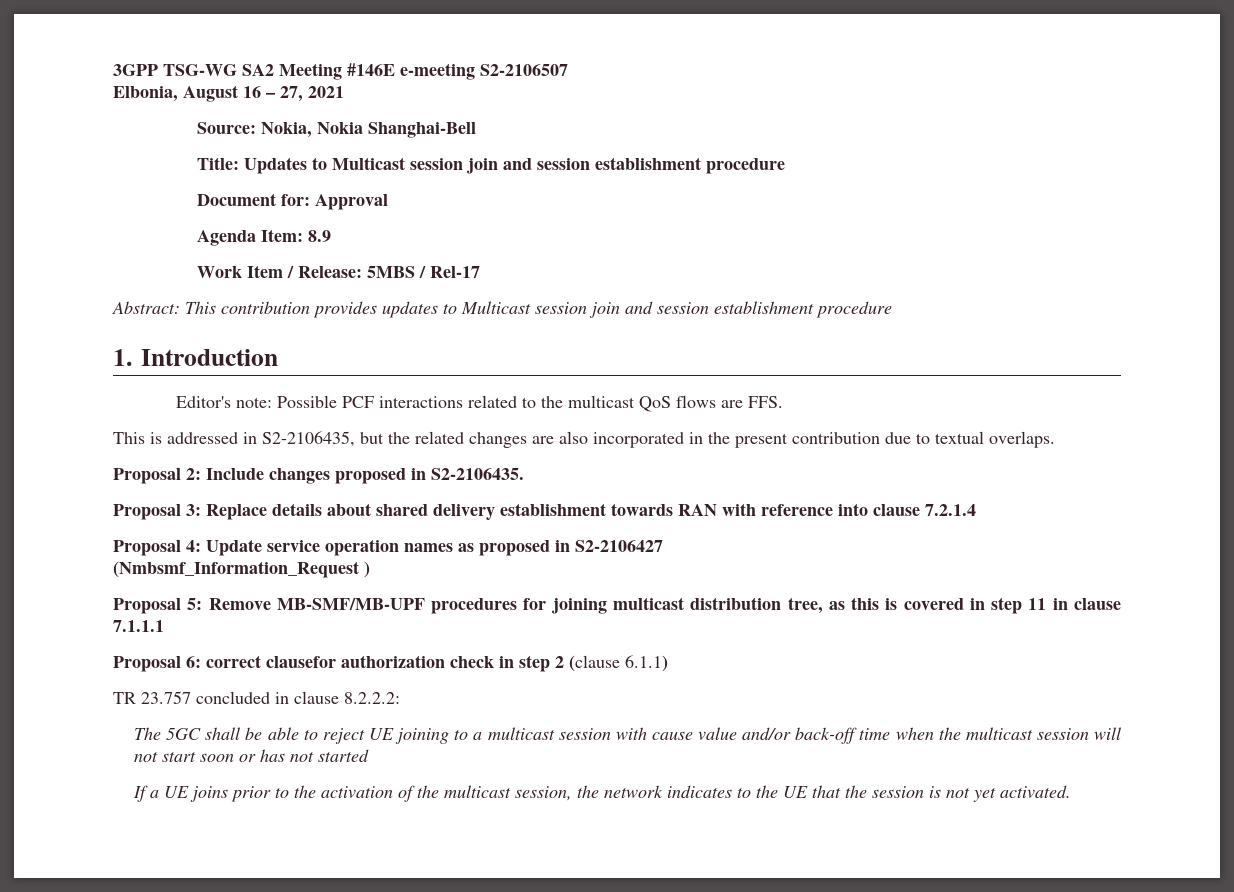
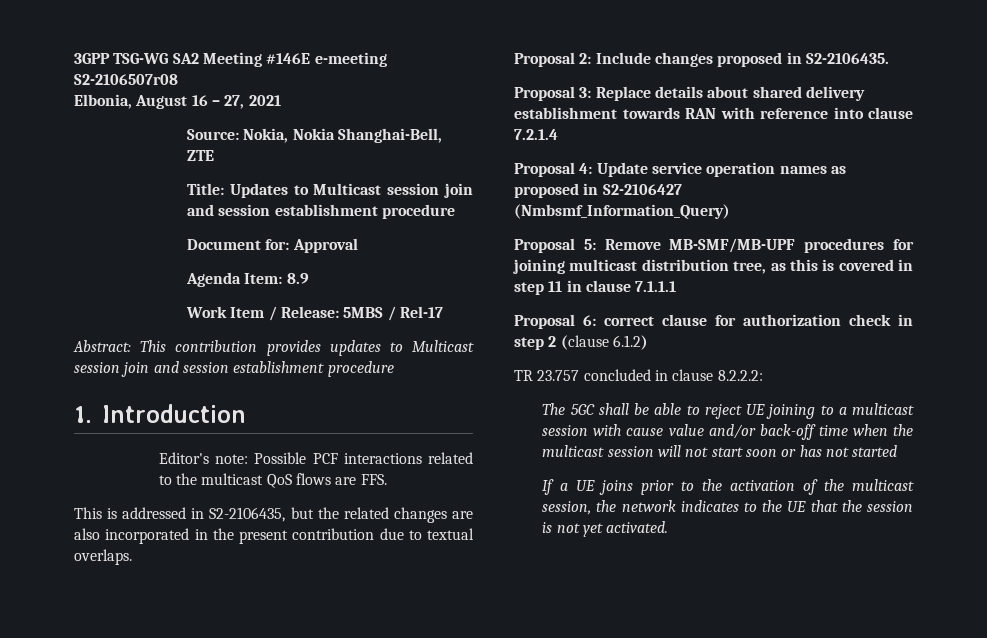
[480,64,568,76] S2-2106507 -> [74,74,178,85] S2-2106507r08
[368,122,477,138] Shanghai-Bell -> [338,128,443,143] [187,150,215,161] Shanghai-Bell, ZTE
[113,561,370,578] (Nmbsmf_Information_Request ) -> [514,204,730,219] (Nmbsmf_Information_Query)
[266,656,336,668] clausefor -> [662,314,736,326] clause for
[625,655,668,672] 6.1.1) -> [612,335,648,350] 6.1.2)

